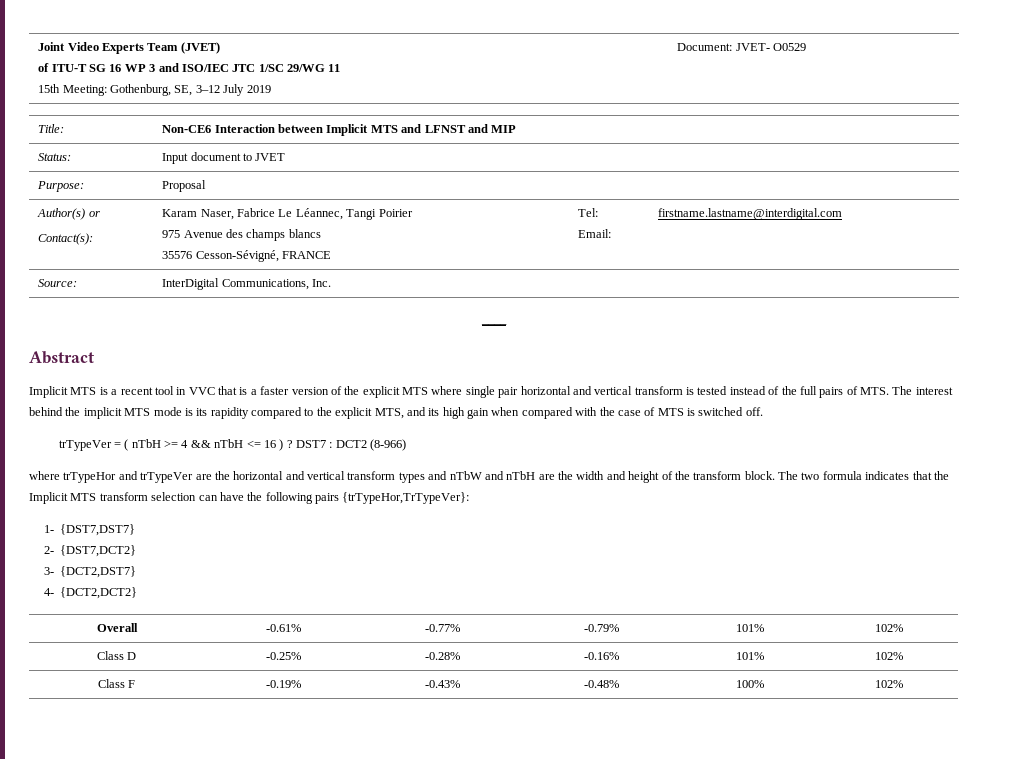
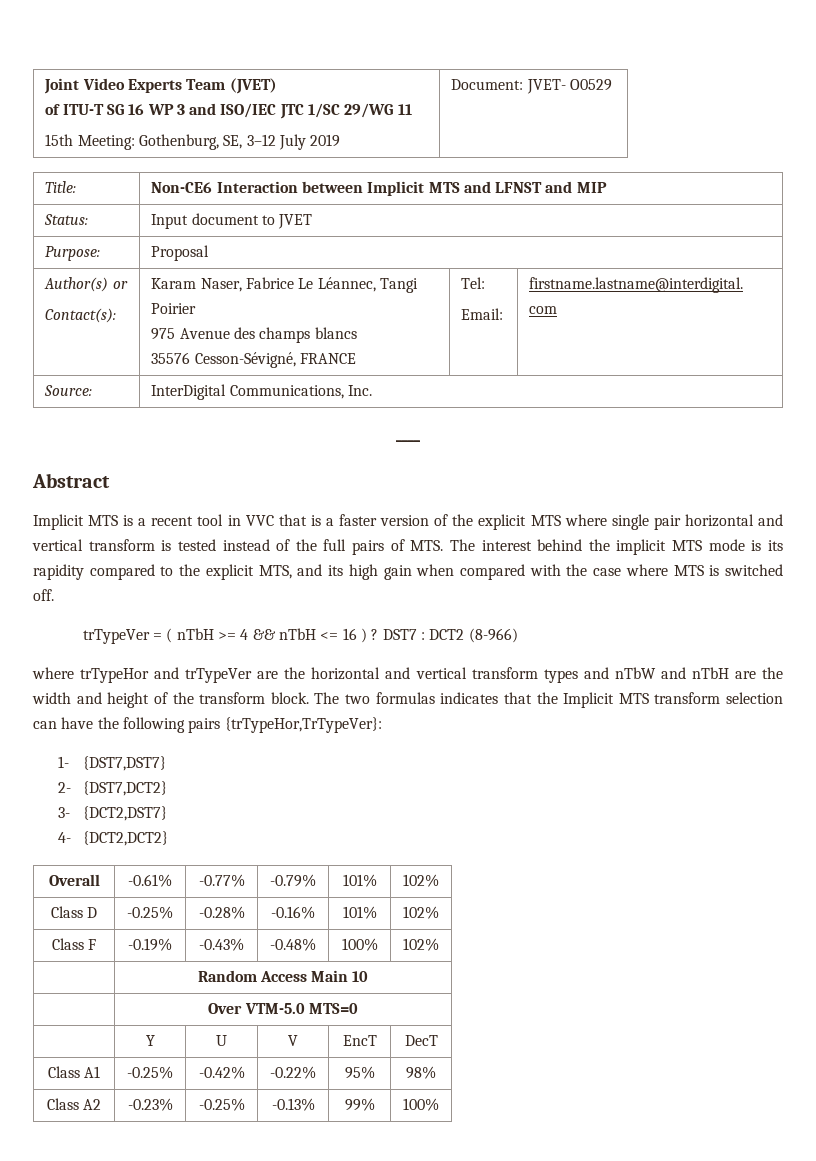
[644,407,656,416] of -> [625,564,668,576] where
[822,471,862,480] formula -> [375,692,435,704] formulas
(903, 684) none -> [197,970,369,982] [208,1003,358,1014] [145,1035,155,1046] [216,1035,227,1046] [288,1035,298,1046] [342,1035,377,1046] [404,1035,438,1046] [47,1066,101,1078] [127,1066,173,1079] [198,1066,245,1079] [270,1066,316,1079] [344,1066,375,1079] [406,1066,436,1079] [46,1098,102,1110] [127,1098,173,1111] [198,1098,245,1111] [271,1098,315,1111] [344,1098,375,1111] [403,1098,439,1111] // | Random Access Main 10 // | Over VTM-5.0 MTS=0 // | Y | U | V | EncT | DecT // Class A1 | -0.25% | -0.42% | -0.22% | 95% | 98% // Class A2 | -0.23% | -0.25% | -0.13% | 99% | 100%

